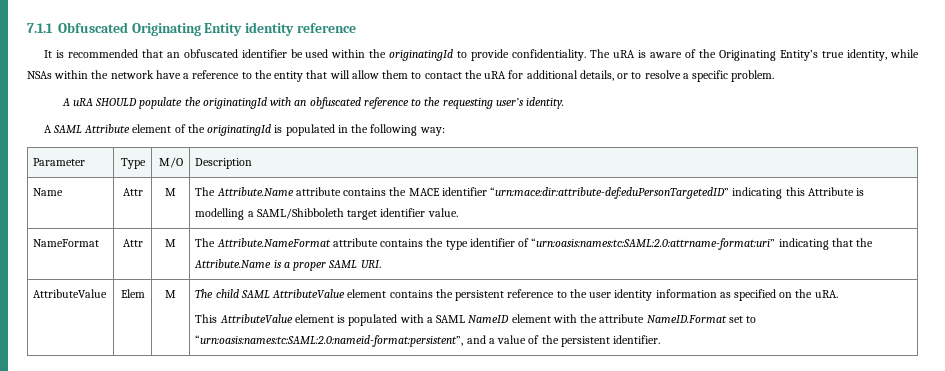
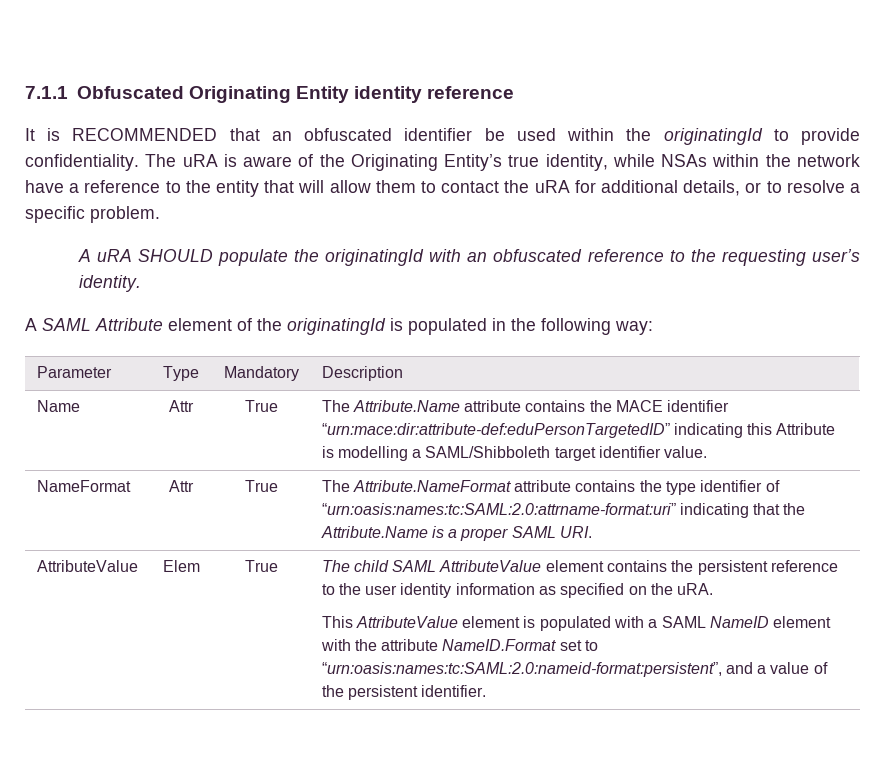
[67,49,138,58] recommended -> [72,128,218,141] RECOMMENDED
[158,157,183,168] M/O -> [223,366,299,381] Mandatory
[165,188,176,196] M -> [244,400,278,412] True
[165,239,176,247] M -> [244,480,278,492] True
[165,290,176,298] M -> [244,560,278,572] True

